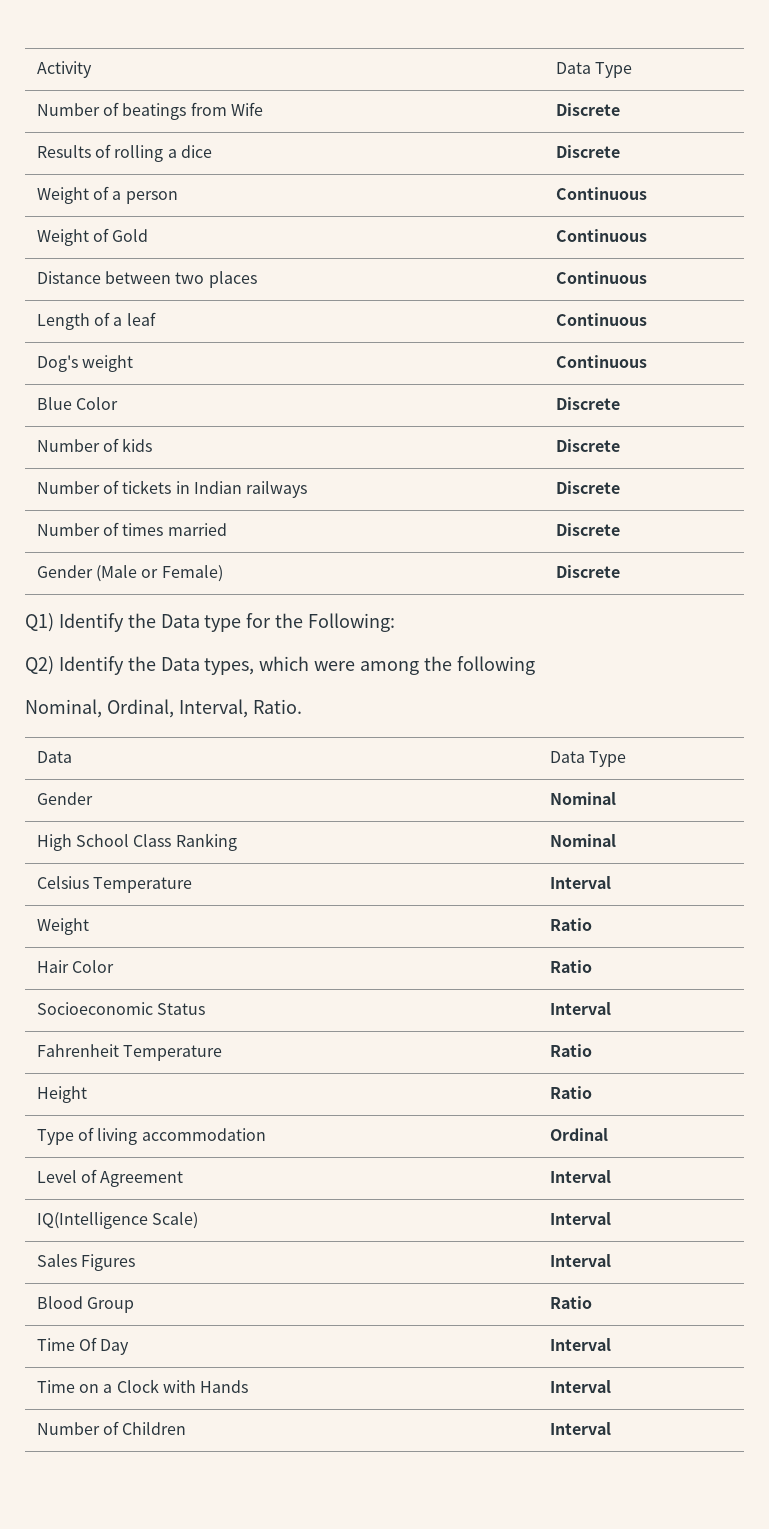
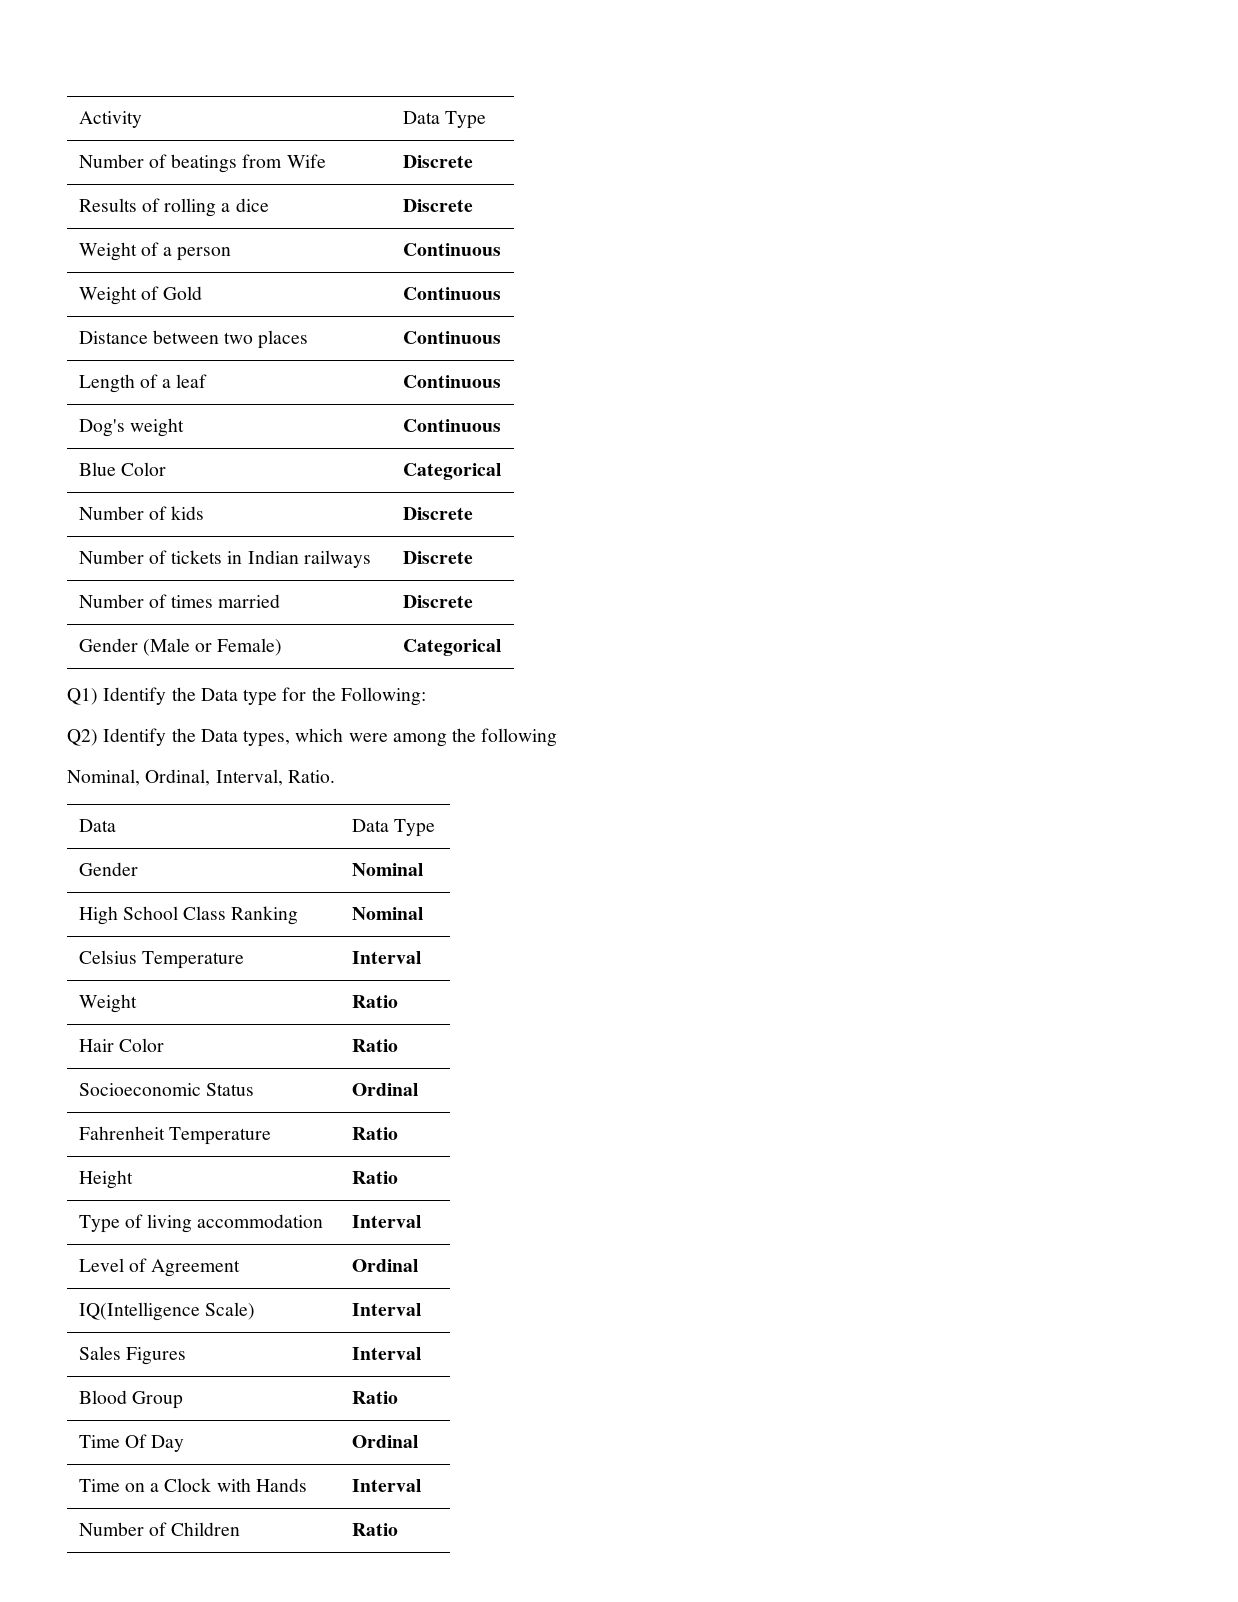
[555,397,620,410] Discrete -> [402,463,501,480] Categorical
[555,565,620,578] Discrete -> [402,639,501,656] Categorical
[549,1002,611,1015] Interval -> [351,1083,418,1096] Ordinal
[549,1128,608,1141] Ordinal -> [351,1215,421,1228] Interval
[549,1170,611,1183] Interval -> [351,1259,418,1272] Ordinal
[549,1338,611,1351] Interval -> [351,1435,418,1448] Ordinal
[549,1422,611,1435] Interval -> [351,1523,398,1536] Ratio

